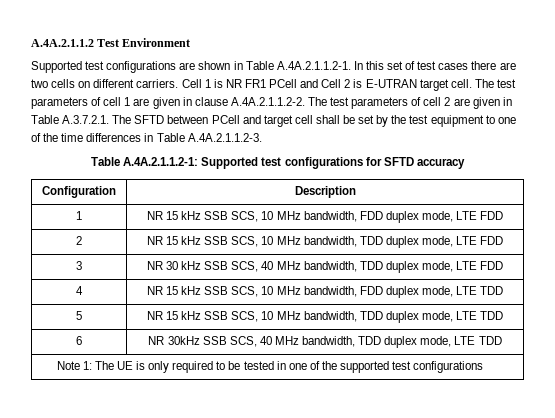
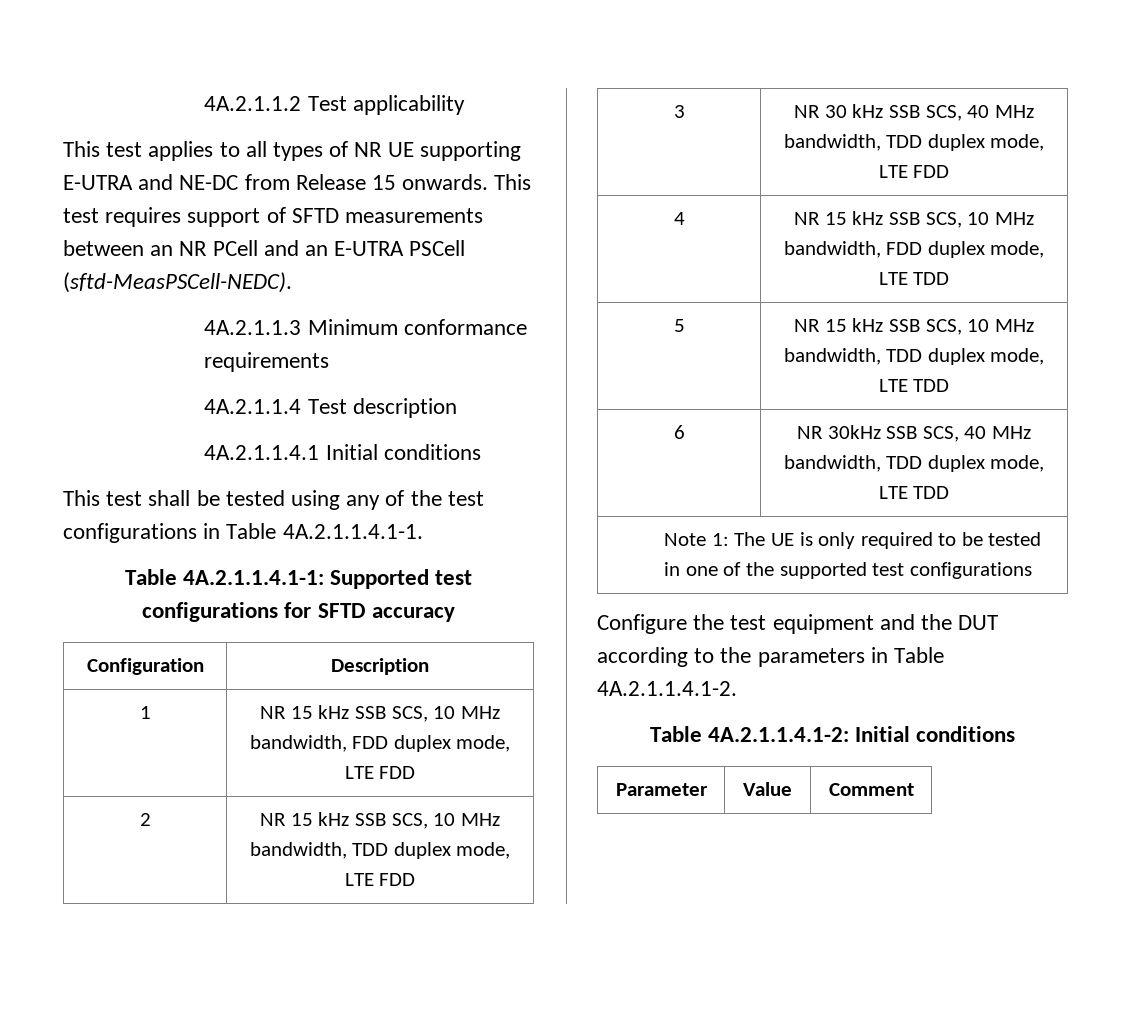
[31,38,191,47] [31,61,516,73] [31,79,516,91] [31,97,512,109] [31,115,516,127] [31,133,262,142] [91,157,199,166] A.4A.2.1.1.2 Test Environment // Supported test configurations are shown in Table A.4A.2.1.1.2-1. In this set of test cases there are two cells on different carriers. Cell 1 is NR FR1 PCell and Cell 2 is E-UTRAN target cell. The test parameters of cell 1 are given in clause A.4A.2.1.1.2-2. The test parameters of cell 2 are given in Table A.3.7.2.1. The SFTD between PCell and target cell shall be set by the test equipment to one of the time differences in Table A.4A.2.1.1.2-3. // Table A.4A.2.1.1.2-1: -> [204,95,465,115] [63,141,521,161] [63,174,532,190] [63,207,484,227] [63,240,466,256] [63,272,292,293] [204,319,527,335] [204,352,330,372] [204,398,457,418] [204,444,481,460] [63,490,484,510] [63,523,423,543] [124,569,324,585] 4A.2.1.1.2 Test applicability // This test applies to all types of NR UE supporting E-UTRA and NE-DC from Release 15 onwards. This test requires support of SFTD measurements between an NR PCell and an E-UTRA PSCell (sftd-MeasPSCell-NEDC). // 4A.2.1.1.3 Minimum conformance requirements // 4A.2.1.1.4 Test description // 4A.2.1.1.4.1 Initial conditions // This test shall be tested using any of the test configurations in Table 4A.2.1.1.4.1-1. // Table 4A.2.1.1.4.1-1:
(484, 367) none -> [597,614,999,634] [597,647,945,667] [597,681,737,696] [649,726,1016,742] [615,783,708,796] [743,782,792,796] [828,783,914,796] // Configure the test equipment and the DUT according to the parameters in Table 4A.2.1.1.4.1-2. // Table 4A.2.1.1.4.1-2: Initial conditions // Parameter | Value | Comment

